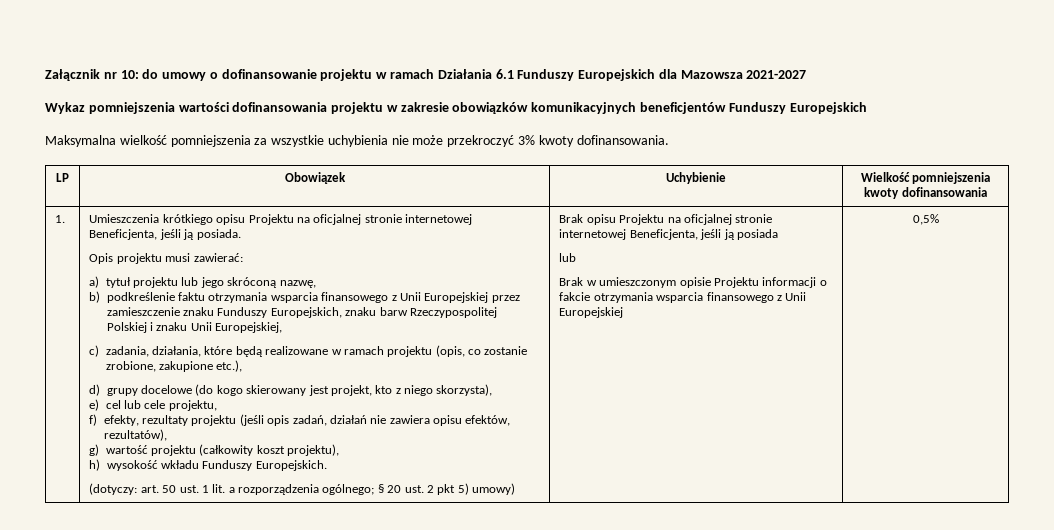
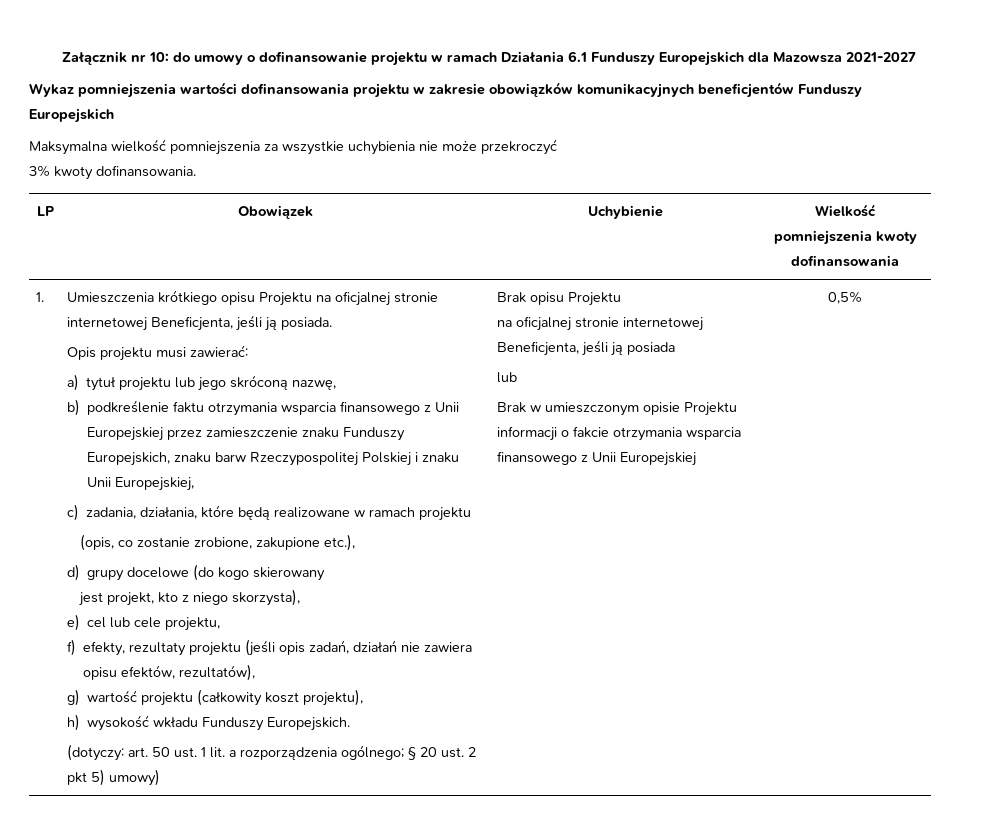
(515, 141) none -> (557, 147) //
(433, 351) none -> (471, 514) //
(307, 390) none -> (325, 574) //
(665, 219) none -> (621, 299) //

